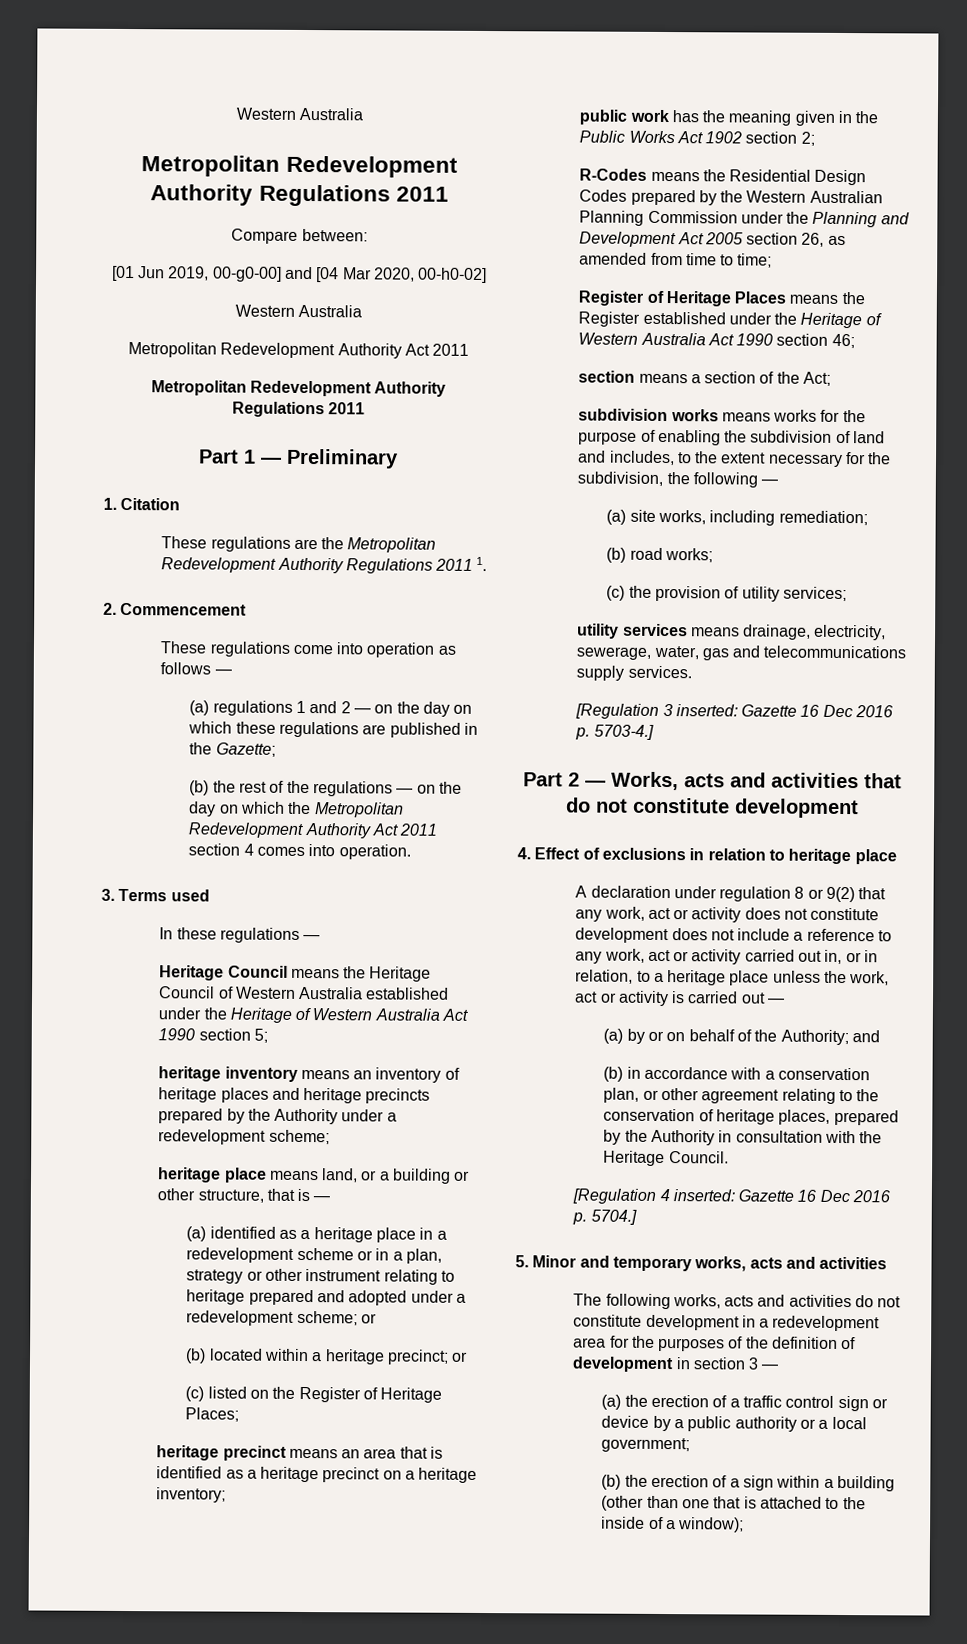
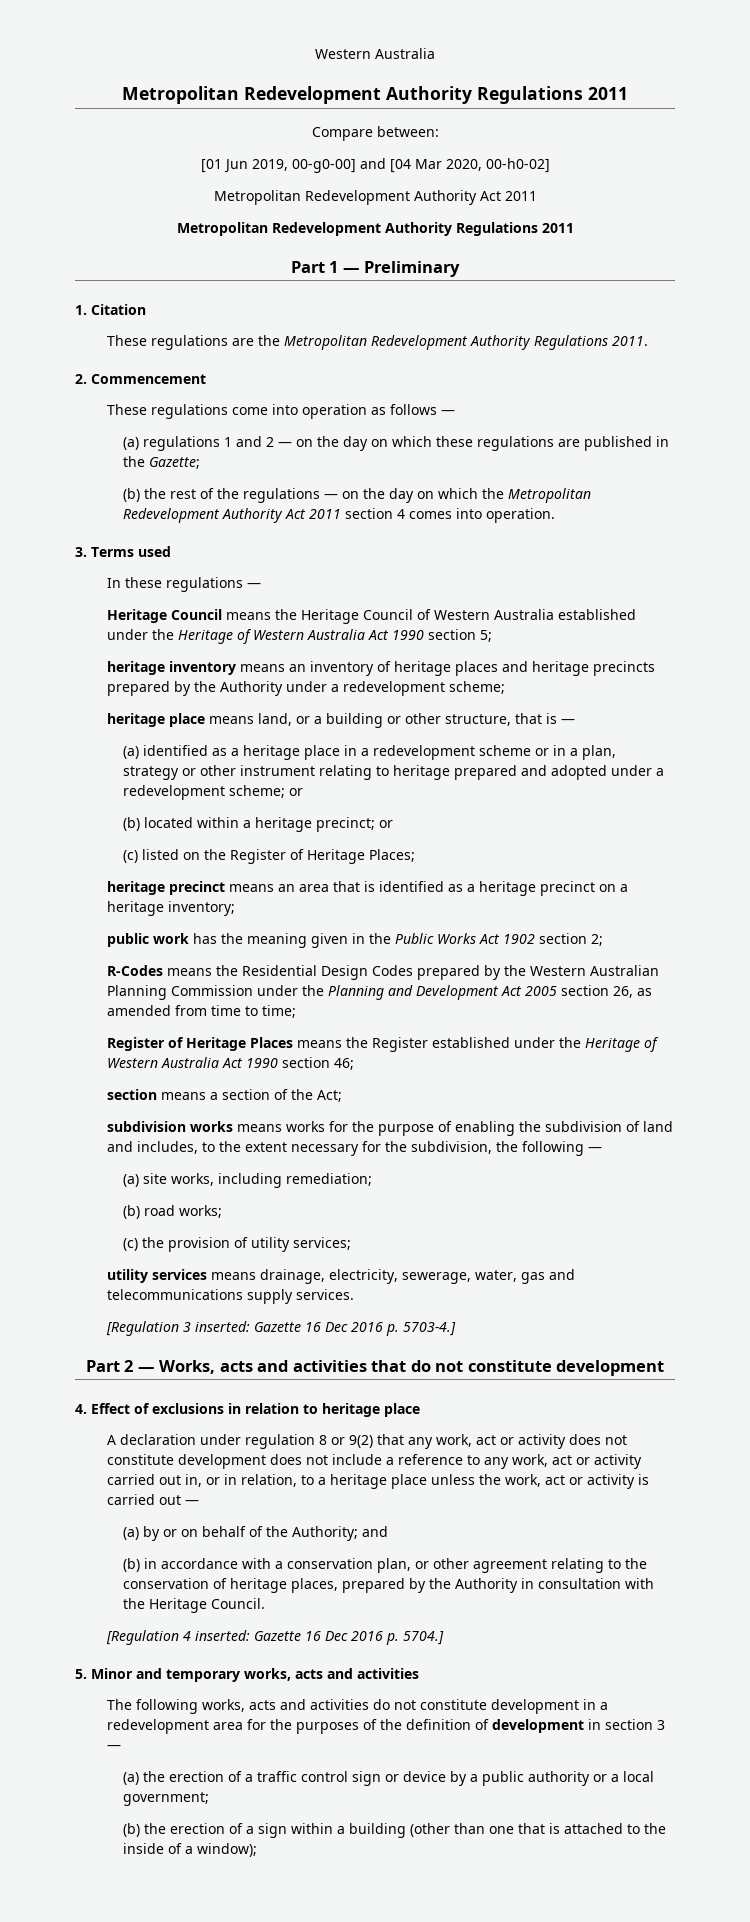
[234,304,363,318] // Western Australia -> (550, 165) none
[435,556,488,572] 2011 1. -> [612,336,649,346] 2011.

